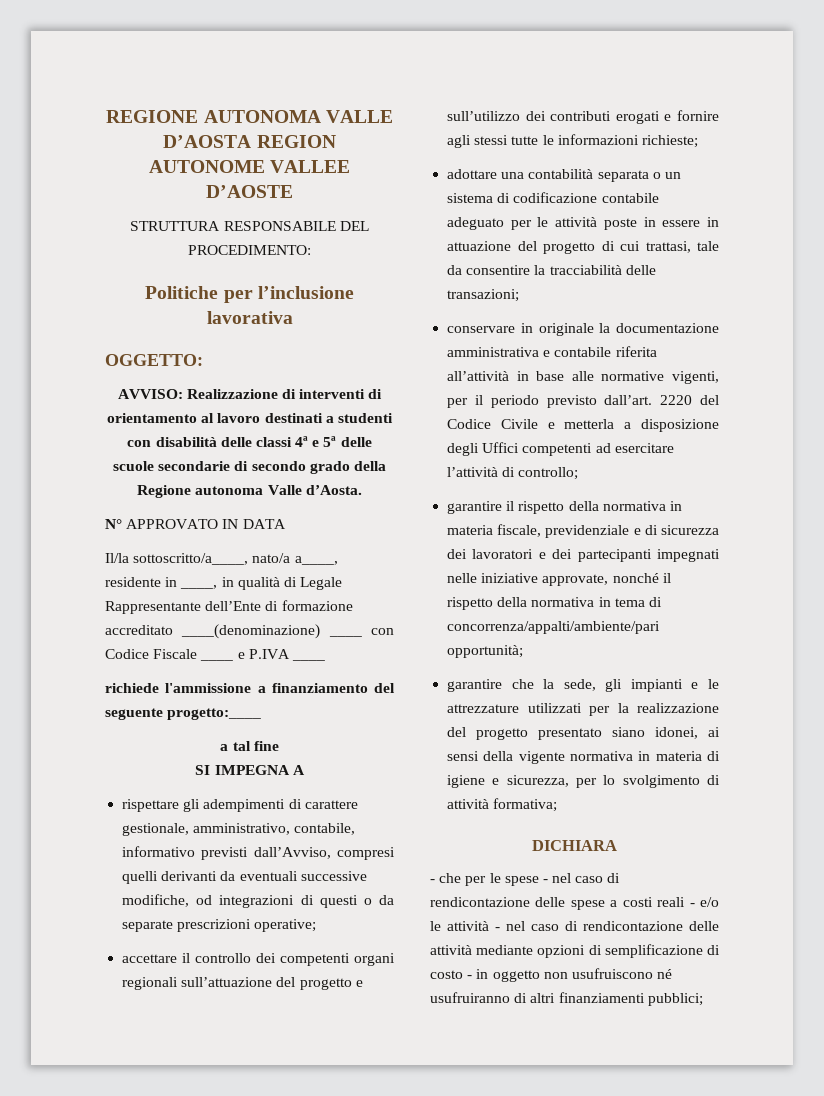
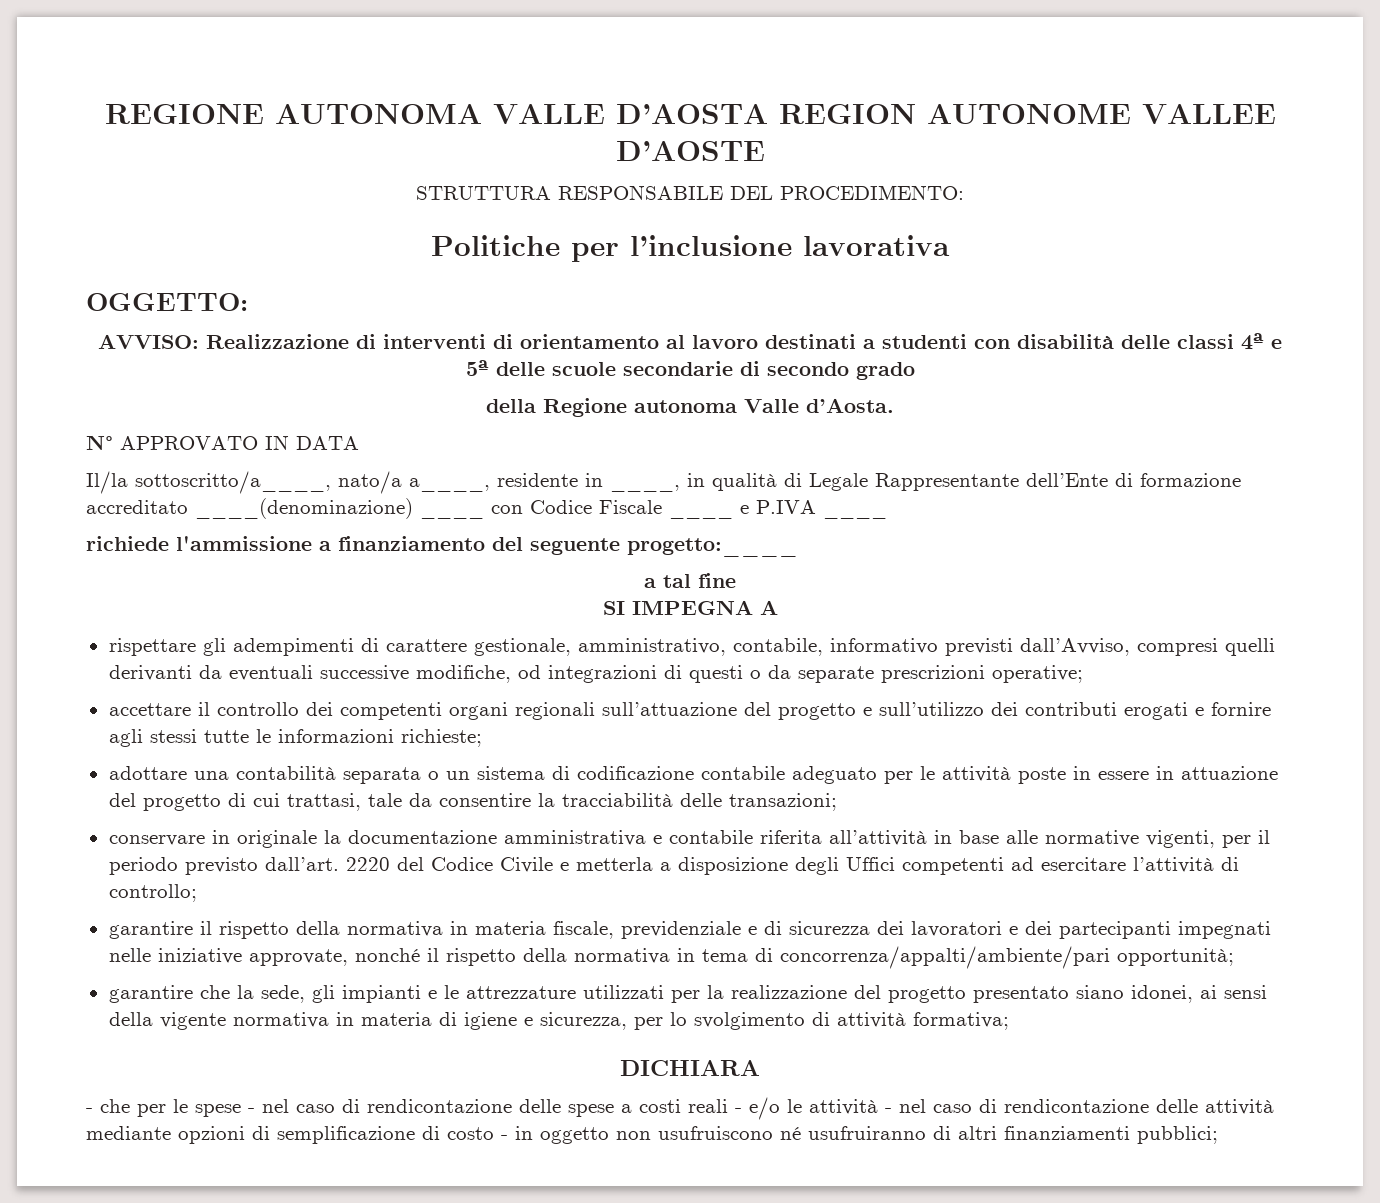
(350, 467) none -> (915, 371) //

